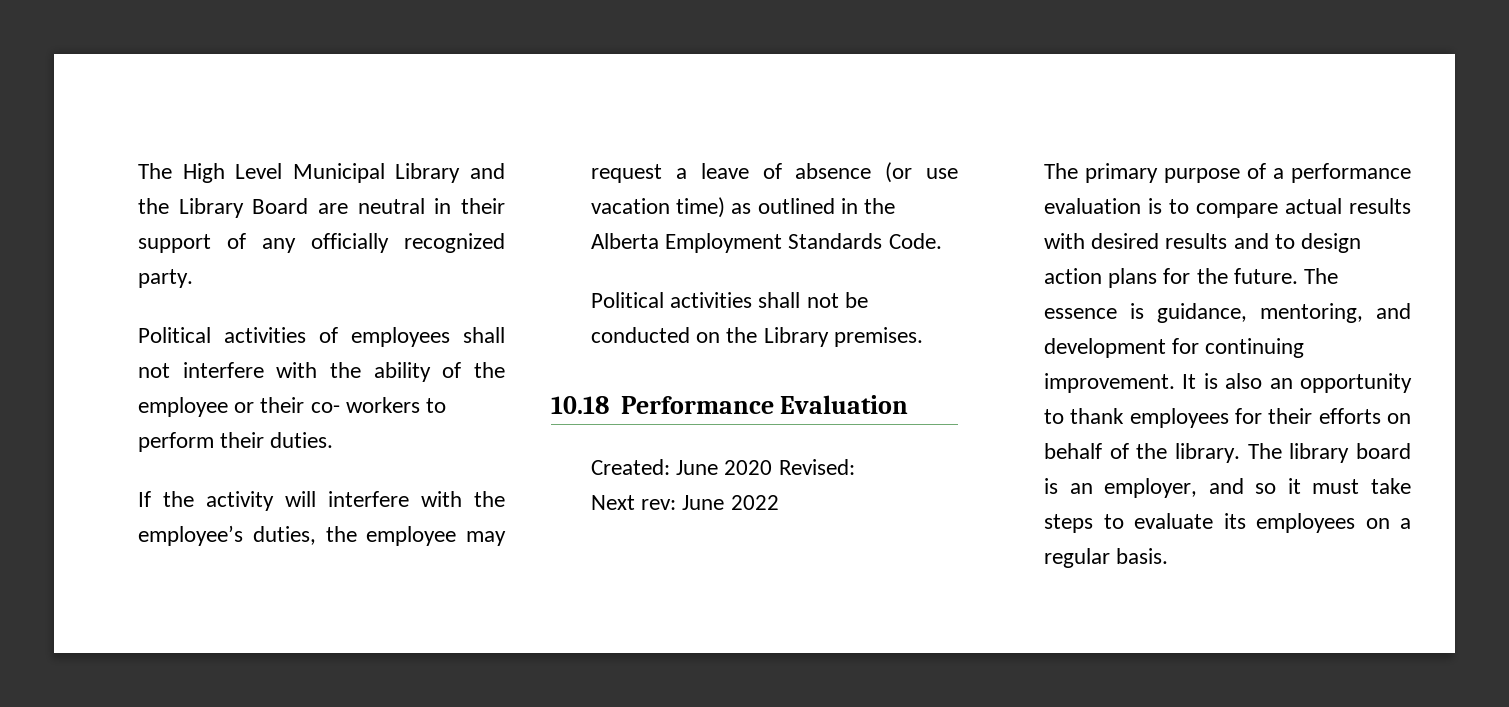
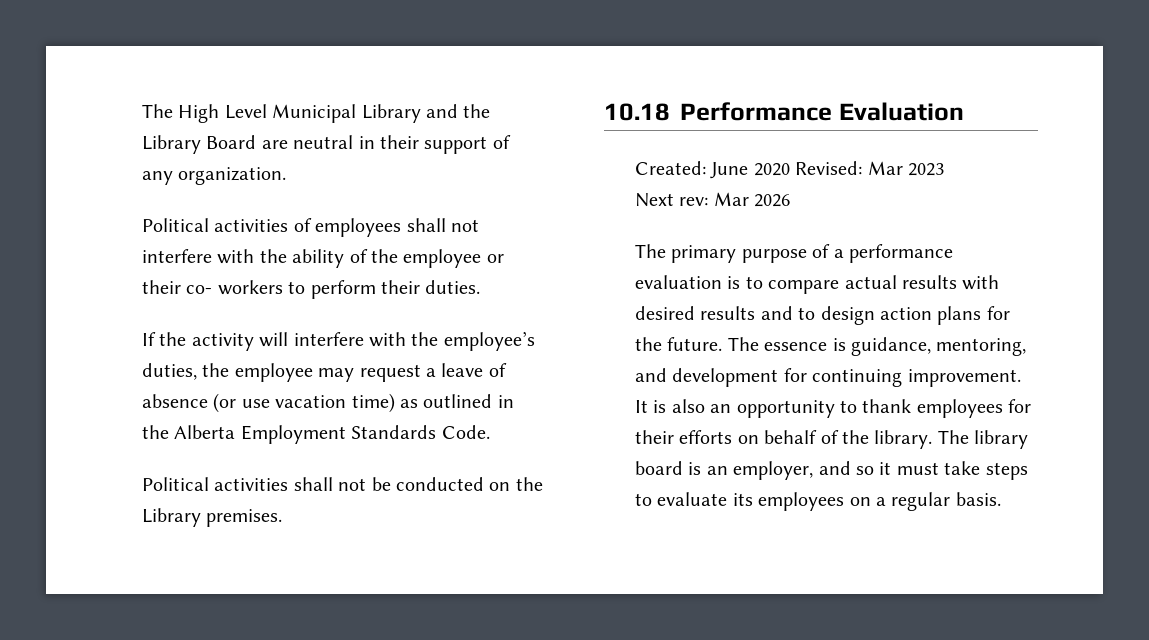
[310,233,505,253] [137,269,193,288] officially recognized party. -> [178,167,287,185] organization.
(855, 467) none -> [867,161,944,176] Mar 2023
[682,495,779,510] June 2022 -> [713,192,791,207] Mar 2026

